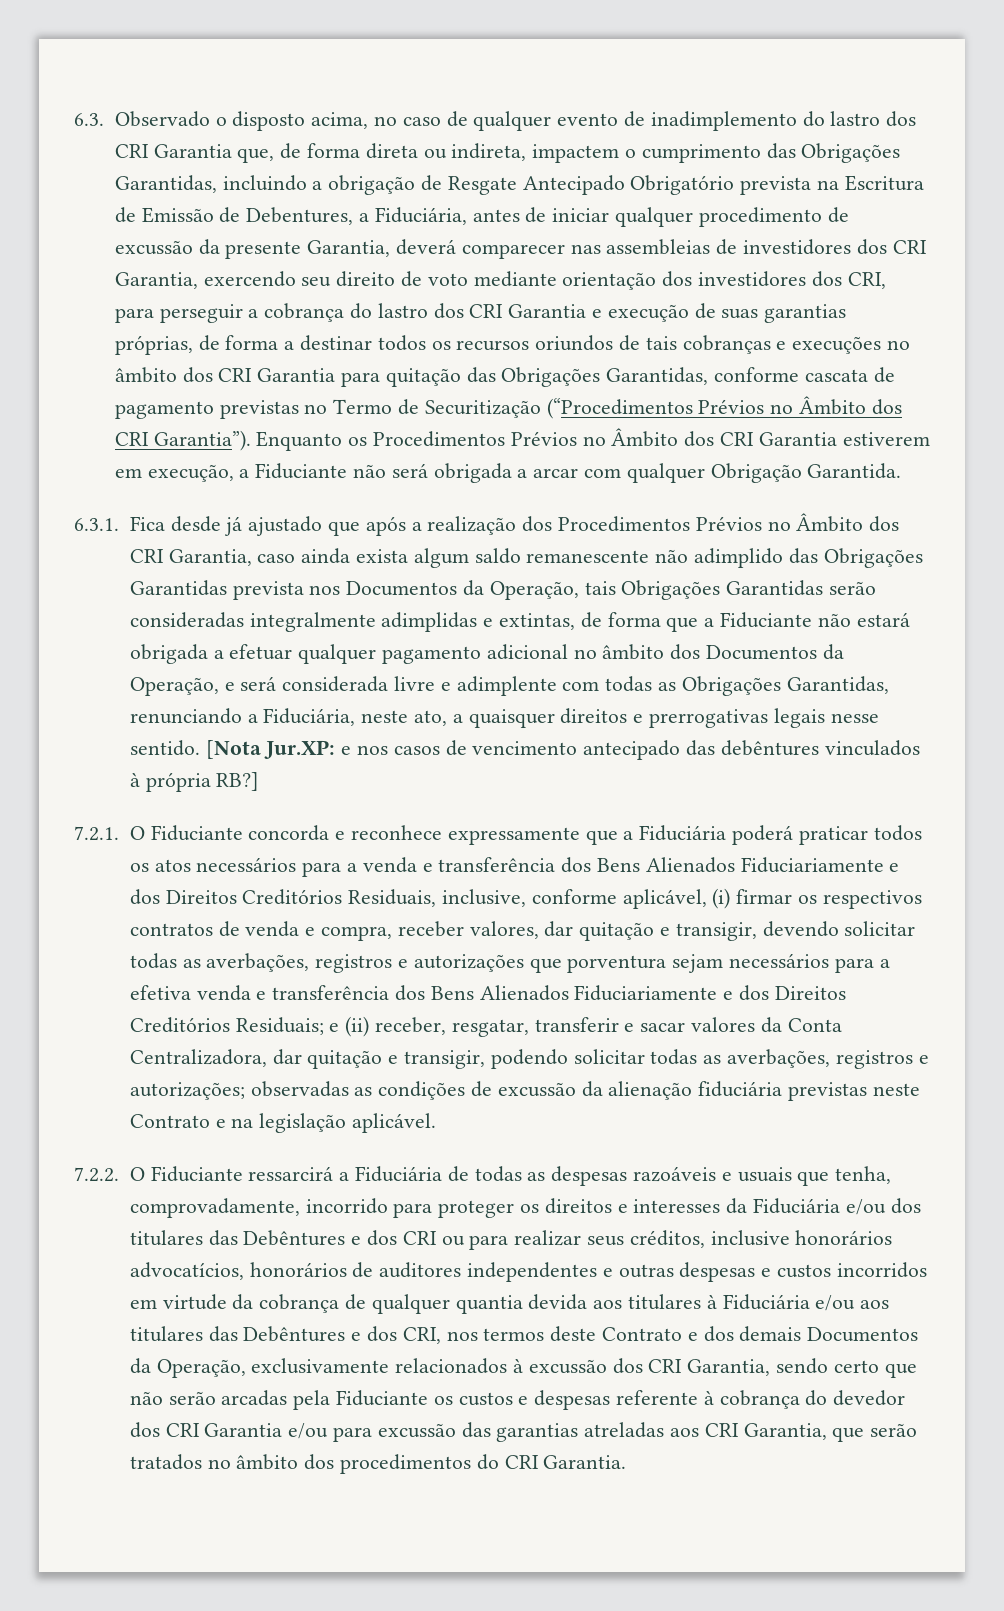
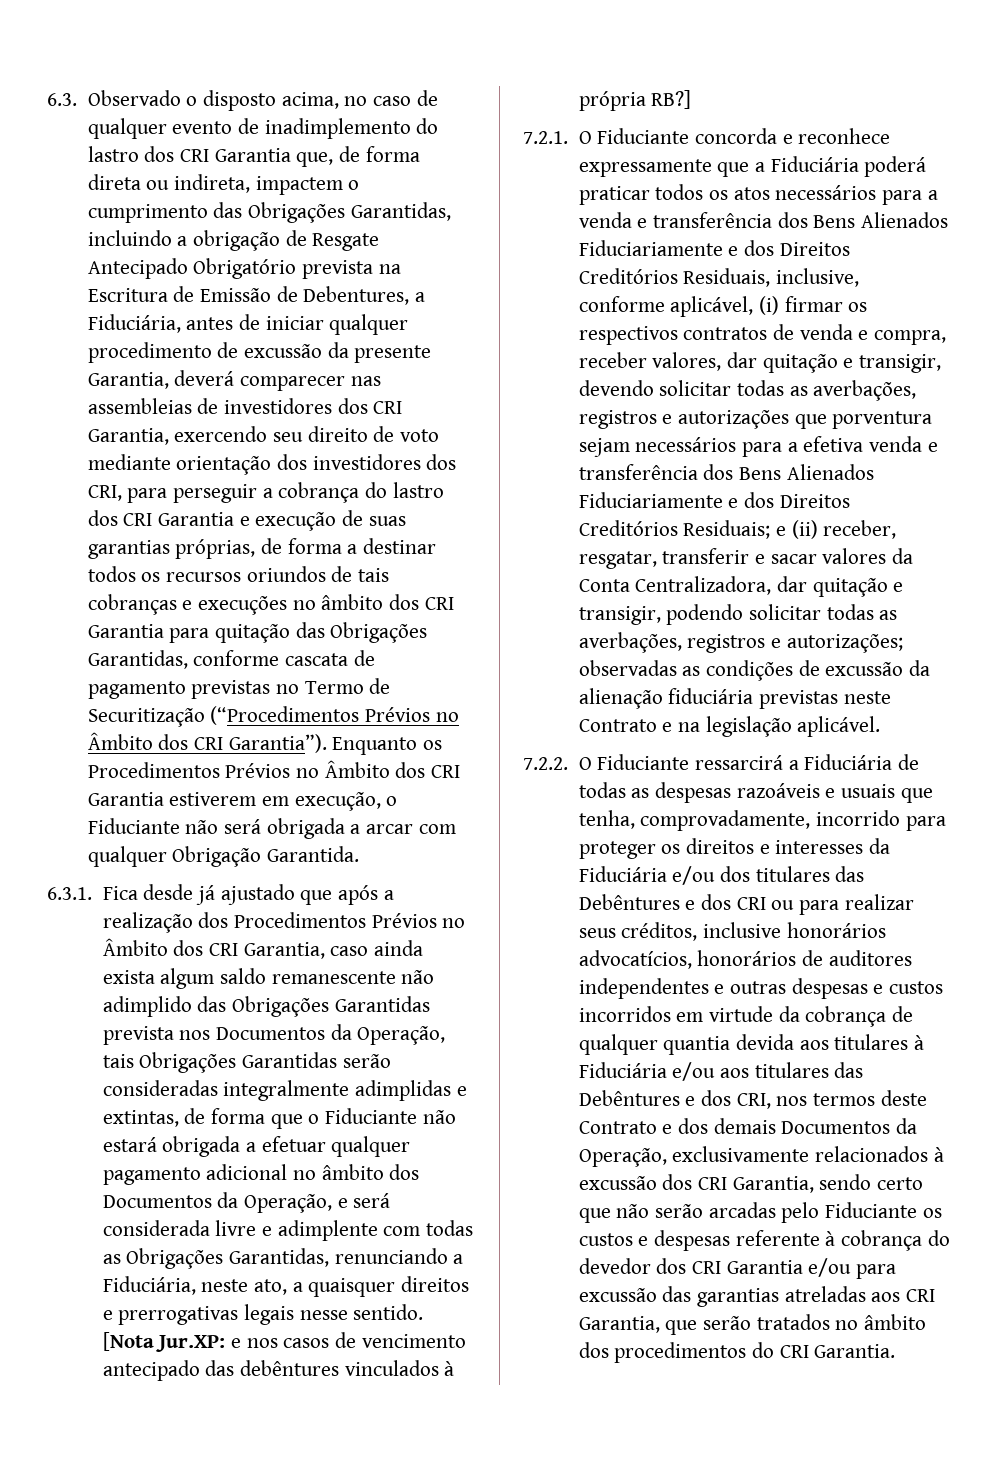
[239,469,250,478] a -> [386,796,398,806] o
[704,618,715,627] a -> [308,1114,320,1124] o
[293,1390,331,1410] pela -> [781,1202,820,1223] pelo

